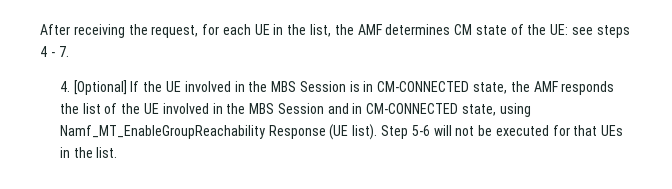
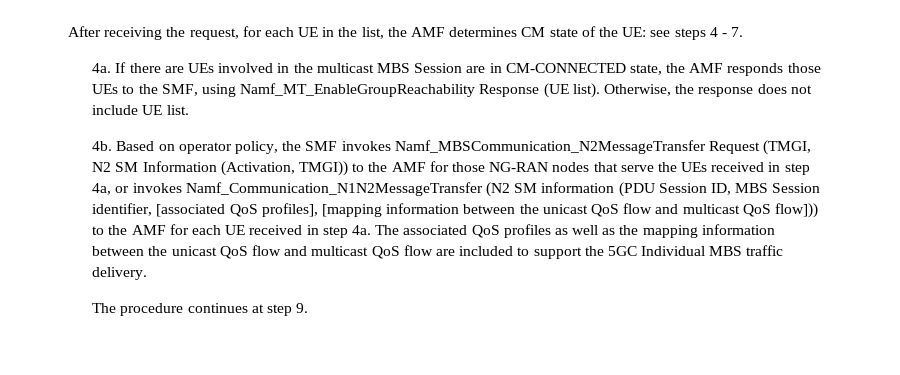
[59,80,360,95] 4. [Optional] If the UE involved in the MBS Session is -> [92,62,486,73] 4a. If there are UEs involved in the multicast MBS Session are
[59,103,496,116] the list of the UE involved in the MBS Session and in CM-CONNECTED state, -> [787,63,821,73] [92,84,198,96] those UEs to the SMF,
[380,125,624,139] [59,147,118,158] Step 5-6 will not be executed for that UEs in the list. -> [603,84,812,97] [92,105,189,115] [92,140,812,155] [92,161,810,176] [92,182,821,197] [92,203,818,218] [92,224,775,238] [92,245,784,259] [92,267,148,280] [92,303,309,316] Otherwise, the response does not include UE list. // 4b. Based on operator policy, the SMF invokes Namf_MBSCommunication_N2MessageTransfer Request (TMGI, N2 SM Information (Activation, TMGI)) to the AMF for those NG-RAN nodes that serve the UEs received in step 4a, or invokes Namf_Communication_N1N2MessageTransfer (N2 SM information (PDU Session ID, MBS Session identifier, [associated QoS profiles], [mapping information between the unicast QoS flow and multicast QoS flow])) to the AMF for each UE received in step 4a. The associated QoS profiles as well as the mapping information between the unicast QoS flow and multicast QoS flow are included to support the 5GC Individual MBS traffic delivery. // The procedure continues at step 9.

